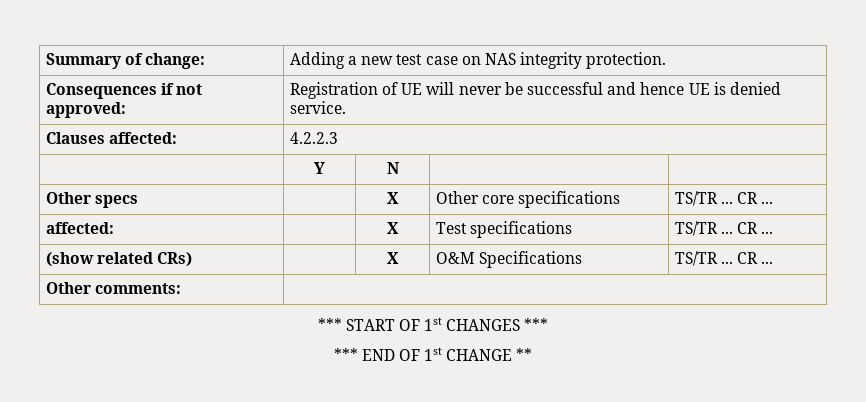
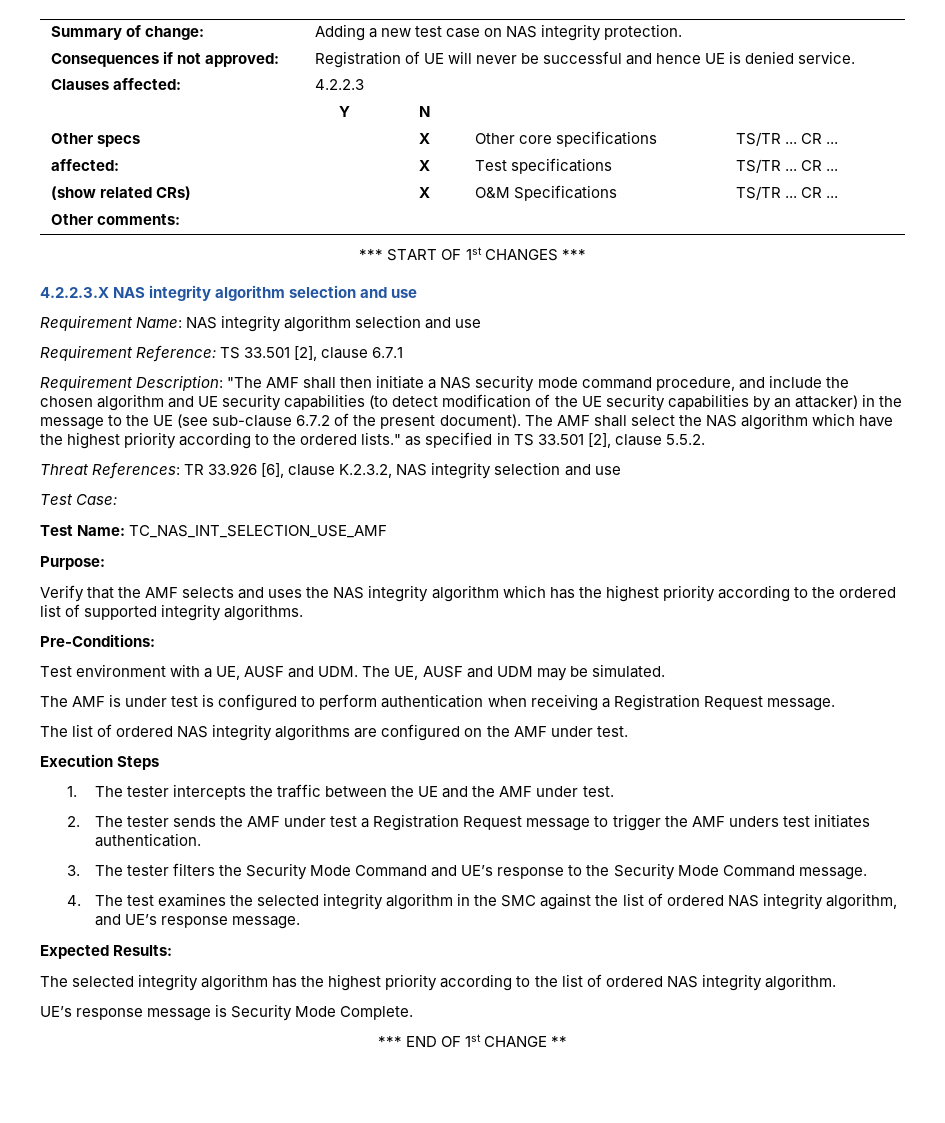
(549, 324) none -> [40,285,418,301] [40,315,482,332] [40,345,404,362] [40,375,849,392] [40,394,902,411] [40,413,893,430] [40,432,705,449] [40,462,621,479] [40,494,118,505] [40,525,388,538] [40,556,105,570] [40,585,896,602] [40,604,304,621] [40,634,155,647] [40,664,665,681] [40,694,835,711] [40,724,628,741] [40,754,160,770] [67,784,614,800] [67,814,870,831] [94,833,201,847] [67,863,867,880] [67,893,897,910] [94,914,301,929] [40,945,173,959] [40,974,836,991] [40,1004,414,1021] // 4.2.2.3.X NAS integrity algorithm selection and use // Requirement Name: NAS integrity algorithm selection and use // Requirement Reference: TS 33.501 [2], clause 6.7.1 // Requirement Description: "The AMF shall then initiate a NAS security mode command procedure, and include the chosen algorithm and UE security capabilities (to detect modification of the UE security capabilities by an attacker) in the message to the UE (see sub-clause 6.7.2 of the present document). The AMF shall select the NAS algorithm which have the highest priority according to the ordered lists." as specified in TS 33.501 [2], clause 5.5.2. // Threat References: TR 33.926 [6], clause K.2.3.2, NAS integrity selection and use // Test Case: // Test Name: TC_NAS_INT_SELECTION_USE_AMF // Purpose: // Verify that the AMF selects and uses the NAS integrity algorithm which has the highest priority according to the ordered list of supported integrity algorithms. // Pre-Conditions: // Test environment with a UE, AUSF and UDM. The UE, AUSF and UDM may be simulated. // The AMF is under test is configured to perform authentication when receiving a Registration Request message. // The list of ordered NAS integrity algorithms are configured on the AMF under test. // Execution Steps // 1. The tester intercepts the traffic between the UE and the AMF under test. // 2. The tester sends the AMF under test a Registration Request message to trigger the AMF unders test initiates authentication. // 3. The tester filters the Security Mode Command and UE’s response to the Security Mode Command message. // 4. The test examines the selected integrity algorithm in the SMC against the list of ordered NAS integrity algorithm, and UE’s response message. // Expected Results: // The selected integrity algorithm has the highest priority according to the list of ordered NAS integrity algorithm. // UE’s response message is Security Mode Complete.

